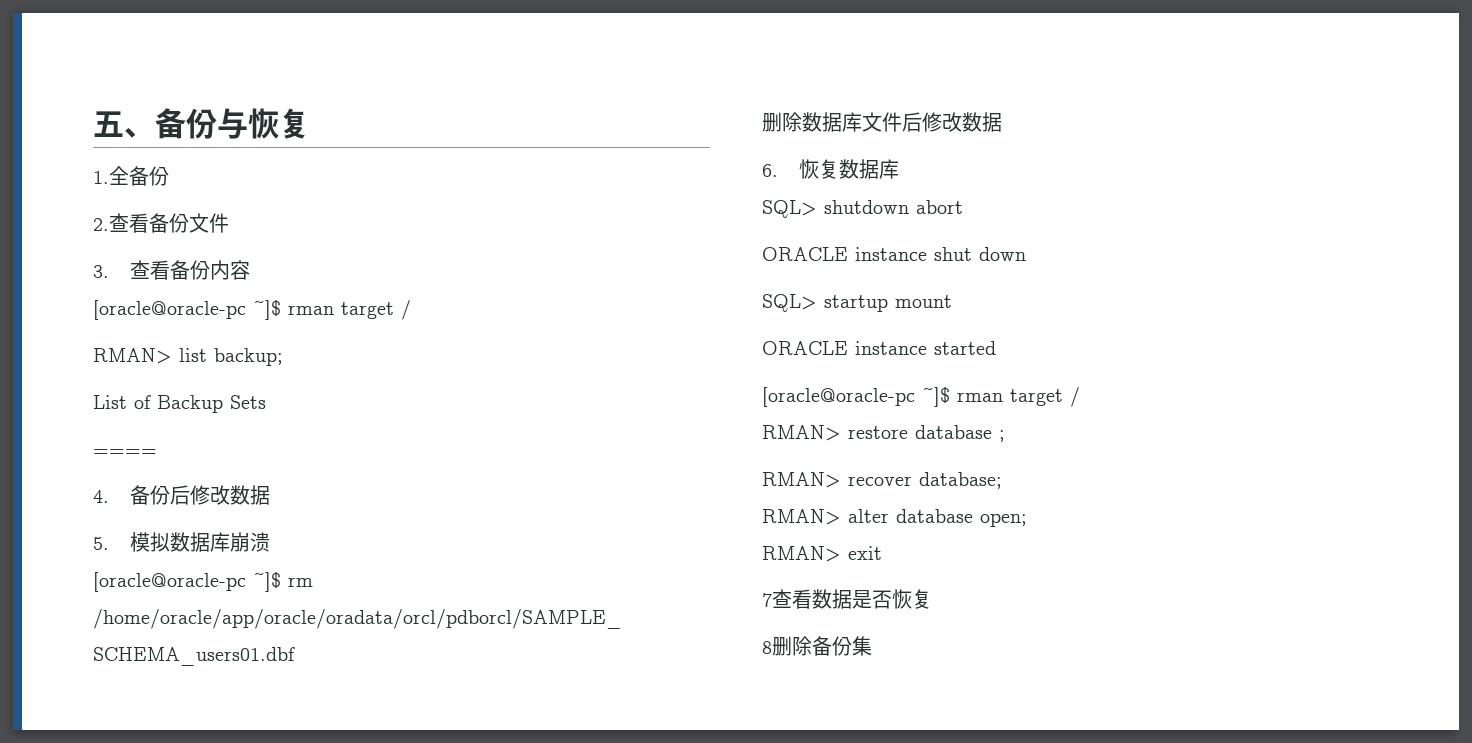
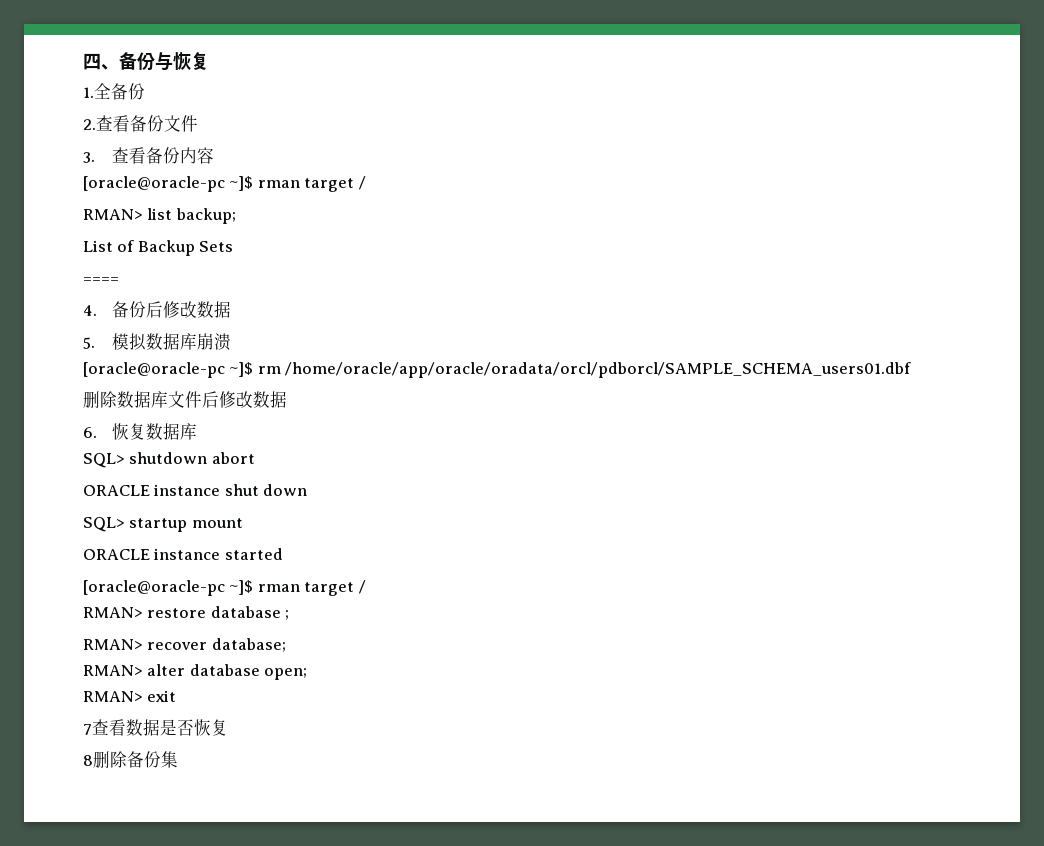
[93,111,124,137] 五 -> [83,53,101,70] 四

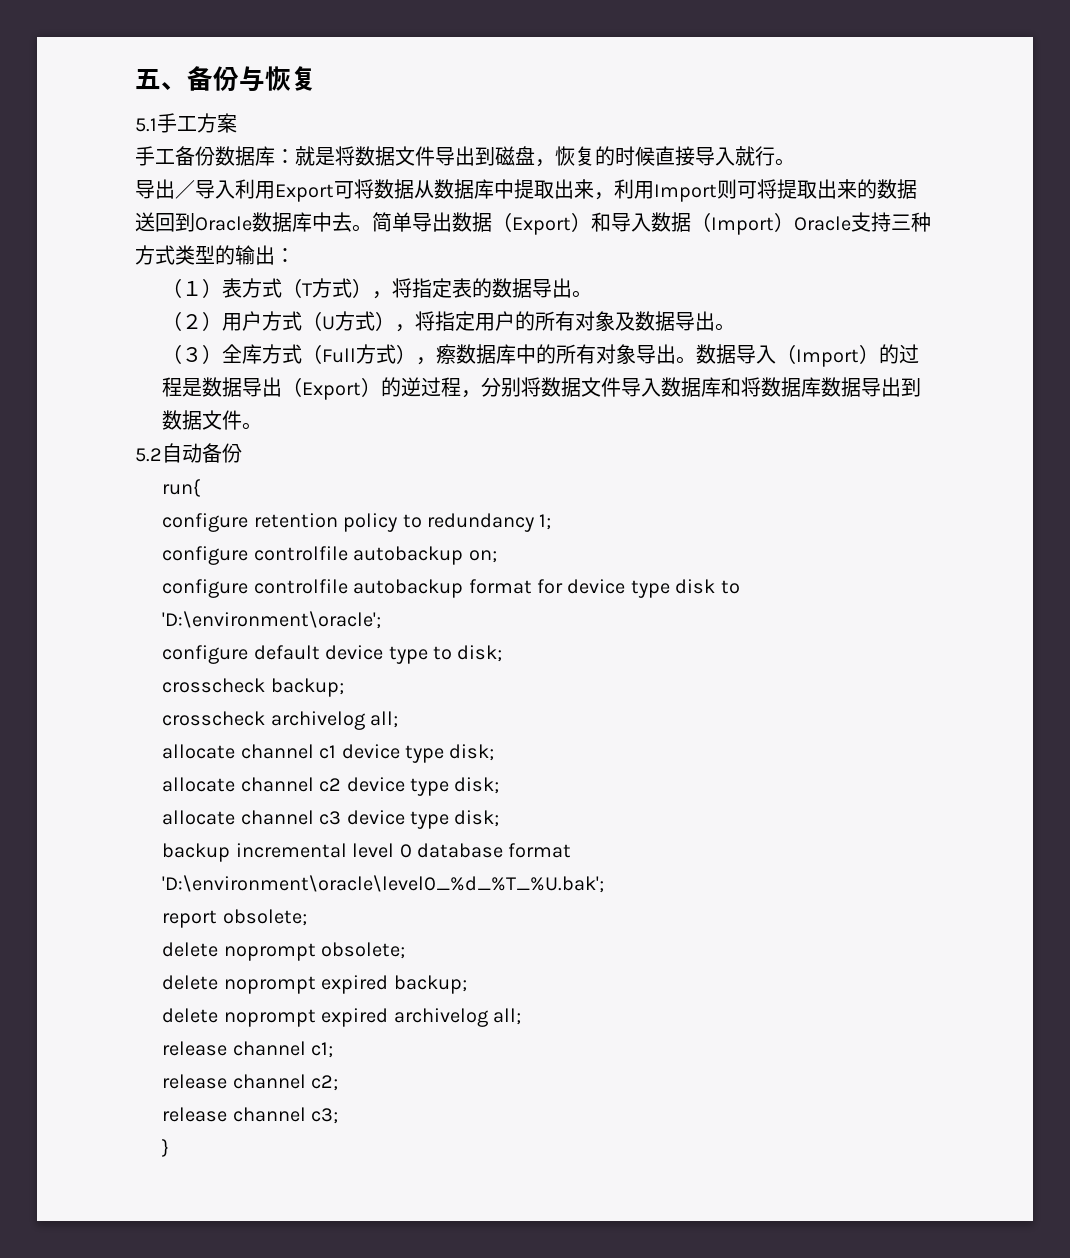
[83,53,101,70] 四 -> [135,69,161,90] 五
[83,83,145,100] [83,115,198,132] [83,147,215,164] [83,176,366,192] [83,208,236,224] [83,240,234,256] [83,277,119,284] [83,301,232,318] [83,333,232,351] [83,362,912,378] [83,391,287,408] [83,423,198,440] [83,452,255,468] [83,484,308,496] [83,517,243,532] [83,548,283,560] [83,580,366,596] [83,606,290,620] [83,638,286,652] [83,664,308,680] [83,690,177,702] [83,719,228,736] [83,751,178,768] 1.全备份 // 2.查看备份文件 // 3.查看备份内容 // [oracle@oracle-pc ~]$ rman target / // RMAN> list backup; // List of Backup Sets // ==== // 4.备份后修改数据 // 5.模拟数据库崩溃 // [oracle@oracle-pc ~]$ rm /home/oracle/app/oracle/oradata/orcl/pdborcl/SAMPLE_SCHEMA_users01.dbf // 删除数据库文件后修改数据 // 6.恢复数据库 // SQL> shutdown abort // ORACLE instance shut down // SQL> startup mount // ORACLE instance started // [oracle@oracle-pc ~]$ rman target / // RMAN> restore database ; // RMAN> recover database; // RMAN> alter database open; // RMAN> exit // 7查看数据是否恢复 // 8删除备份集 -> [135,113,237,133] [135,146,795,167] [135,179,917,202] [135,212,931,235] [135,245,295,265] [162,278,593,299] [162,311,736,332] [162,344,920,367] [162,377,922,400] [162,410,263,430] [135,443,242,463] [162,479,201,497] [162,513,552,532] [162,546,497,565] [162,579,740,598] [162,611,382,629] [162,645,503,664] [162,678,344,697] [162,711,399,730] [162,744,495,763] [162,777,500,796] [162,810,500,829] [162,843,572,862] [162,875,605,893] [162,909,307,928] [162,942,406,961] [162,975,467,994] [162,1008,522,1027] [162,1041,334,1058] [162,1074,339,1091] [162,1107,339,1124] [162,1139,170,1157] 5.1手工方案 // 手工备份数据库：就是将数据文件导出到磁盘，恢复的时候直接导入就行。 // 导出／导入利用Export可将数据从数据库中提取出来，利用Import则可将提取出来的数据送回到Oracle数据库中去。简单导出数据（Export）和导入数据（Import）Oracle支持三种方式类型的输出： // （１）表方式（T方式），将指定表的数据导出。 // （２）用户方式（U方式），将指定用户的所有对象及数据导出。 // （３）全库方式（Full方式），瘵数据库中的所有对象导出。数据导入（Import）的过程是数据导出（Export）的逆过程，分别将数据文件导入数据库和将数据库数据导出到数据文件。 // 5.2自动备份 // run{ // configure retention policy to redundancy 1; // configure controlfile autobackup on; // configure controlfile autobackup format for device type disk to 'D:\environment\oracle'; // configure default device type to disk; // crosscheck backup; // crosscheck archivelog all; // allocate channel c1 device type disk; // allocate channel c2 device type disk; // allocate channel c3 device type disk; // backup incremental level 0 database format 'D:\environment\oracle\level0_%d_%T_%U.bak'; // report obsolete; // delete noprompt obsolete; // delete noprompt expired backup; // delete noprompt expired archivelog all; // release channel c1; // release channel c2; // release channel c3; // }

